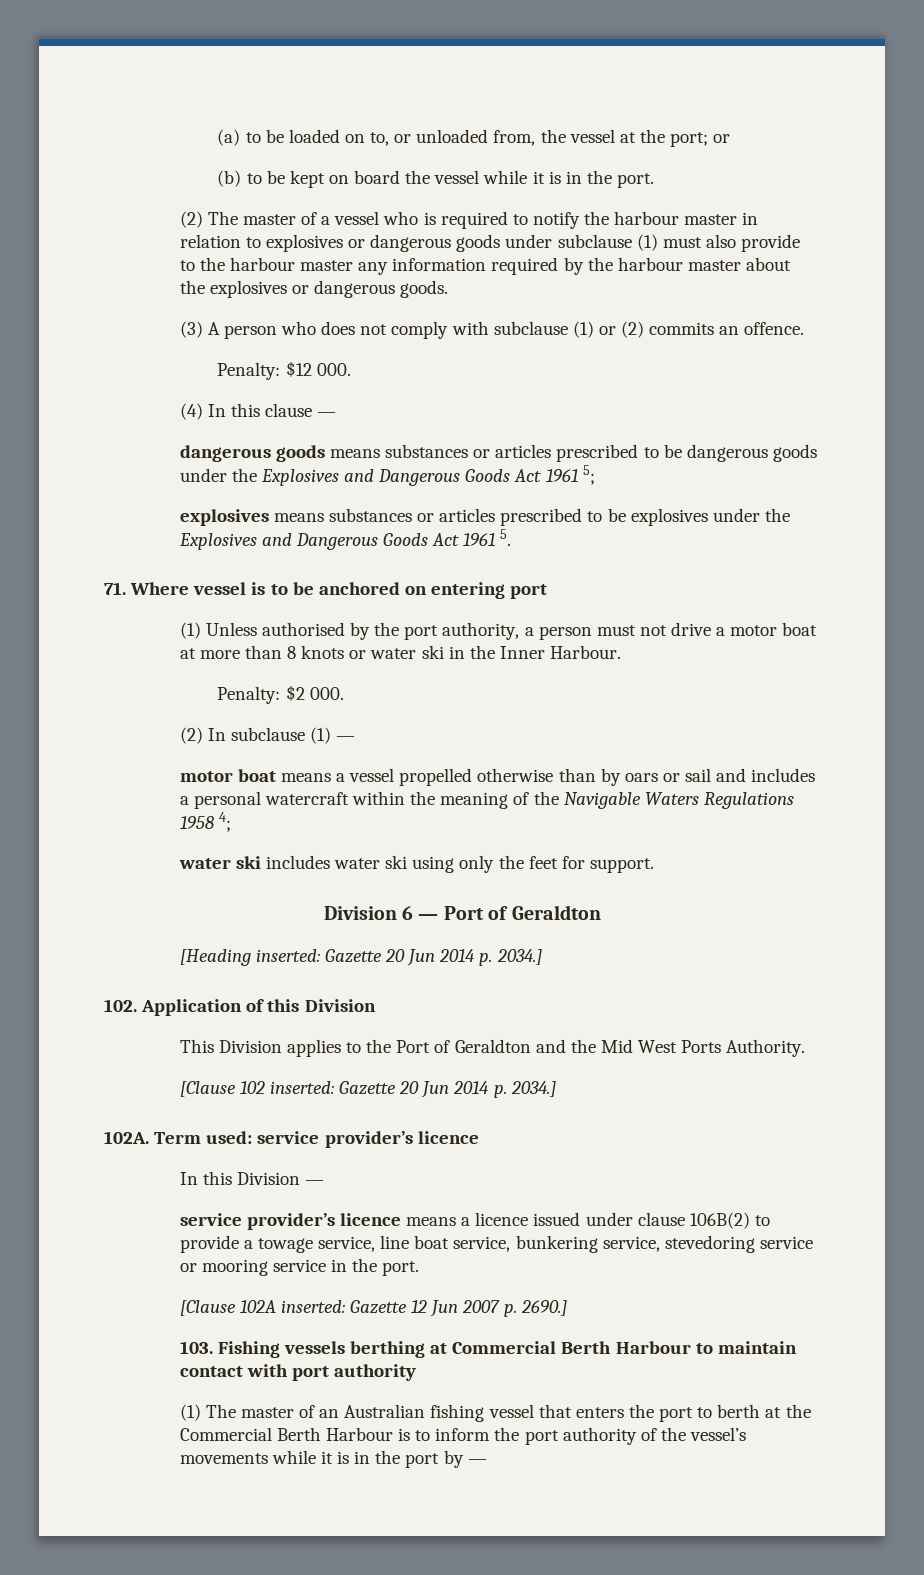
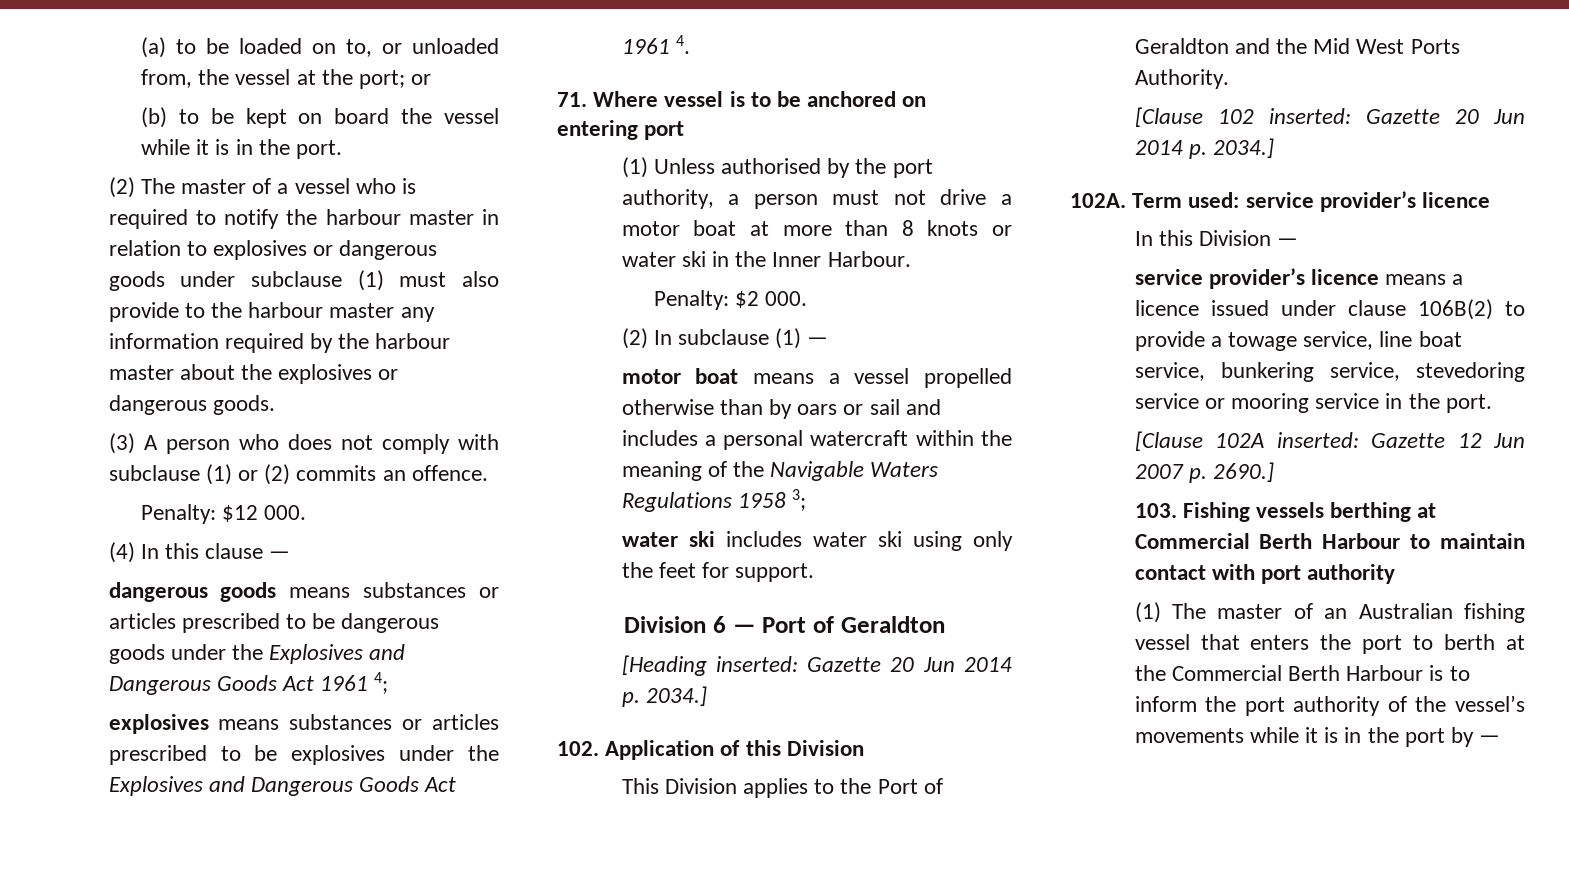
[582,465,595,485] 5; -> [374,672,389,694] 4;
[500,529,512,546] 5. -> [675,35,690,54] 4.
[218,812,231,832] 4; -> [792,489,807,511] 3;

